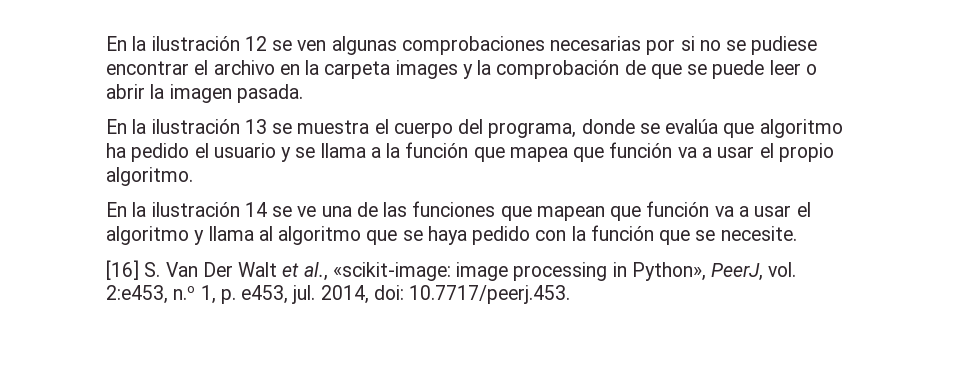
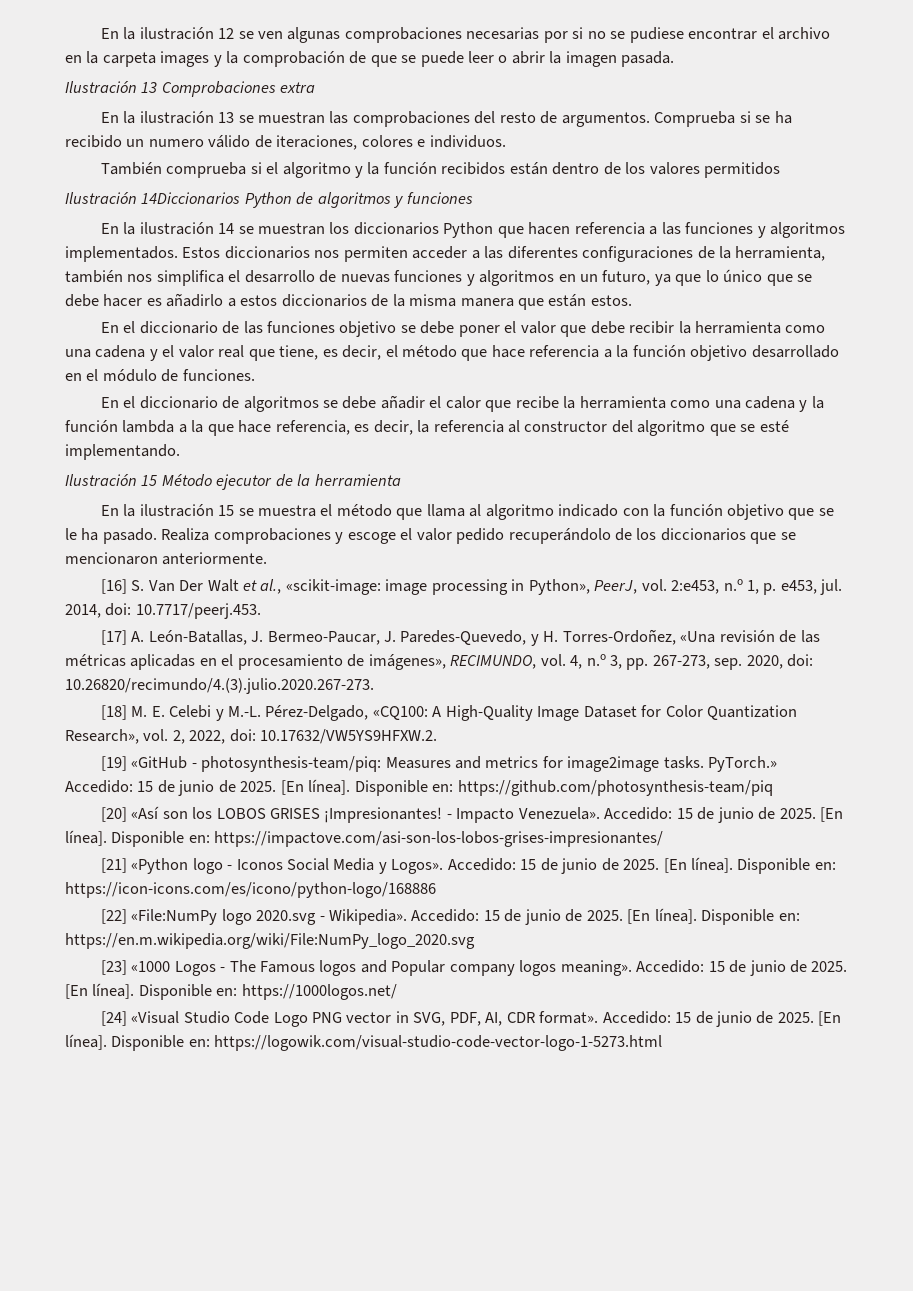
(303, 93) none -> [65,81,316,97] // Ilustración 13 Comprobaciones extra
[297,119,843,138] [106,142,834,162] [106,167,193,186] muestra el cuerpo del programa, donde se evalúa que algoritmo ha pedido el usuario y se llama a la función que mapea que función va a usar el propio algoritmo. -> [257,111,792,127] [65,135,506,150] [100,162,781,178] [65,192,473,208] muestran las comprobaciones del resto de argumentos. Comprueba si se ha recibido un numero válido de iteraciones, colores e individuos. // También comprueba si el algoritmo y la función recibidos están dentro de los valores permitidos // Ilustración 14Diccionarios Python de algoritmos y funciones
[297,201,811,221] [106,226,531,245] ve una de las funciones que mapean que función va a usar el algoritmo y llama al algoritmo que se haya pedido -> [257,222,845,238] [65,246,826,262] [65,269,813,286] [65,293,632,310] [100,321,826,337] [65,345,839,361] [65,369,255,382] [100,395,824,412] [65,420,789,436] [65,444,180,460] [65,474,401,490] [100,504,619,520] muestran los diccionarios Python que hacen referencia a las funciones y algoritmos implementados. Estos diccionarios nos permiten acceder a las diferentes configuraciones de la herramienta, también nos simplifica el desarrollo de nuevas funciones y algoritmos en un futuro, ya que lo único que se debe hacer es añadirlo a estos diccionarios de la misma manera que están estos. // En el diccionario de las funciones objetivo se debe poner el valor que debe recibir la herramienta como una cadena y el valor real que tiene, es decir, el método que hace referencia a la función objetivo desarrollado en el módulo de funciones. // En el diccionario de algoritmos se debe añadir el calor que recibe la herramienta como una cadena y la función lambda a la que hace referencia, es decir, la referencia al constructor del algoritmo que se esté implementando. // Ilustración 15 Método ejecutor de la herramienta // En la ilustración 15 se muestra el método que llama al algoritmo indicado
[659,226,797,245] que se necesite. -> [726,504,834,520] [65,528,796,544] [65,552,268,565] objetivo que se le ha pasado. Realiza comprobaciones y escoge el valor pedido recuperándolo de los diccionarios que se mencionaron anteriormente.
(571, 294) none -> [100,629,820,646] [65,654,814,670] [65,678,374,694] [100,705,798,721] [65,729,438,744] [100,756,778,772] [65,779,773,796] [100,806,843,823] [65,830,664,847] [100,857,836,874] [65,882,436,898] [100,908,800,925] [65,933,475,949] [100,960,848,976] [65,983,397,1000] [100,1011,842,1027] [65,1034,663,1051] // [17] A. León-Batallas, J. Bermeo-Paucar, J. Paredes-Quevedo, y H. Torres-Ordoñez, «Una revisión de las métricas aplicadas en el procesamiento de imágenes», RECIMUNDO, vol. 4, n.o 3, pp. 267-273, sep. 2020, doi: 10.26820/recimundo/4.(3).julio.2020.267-273. // [18] M. E. Celebi y M.-L. Pérez-Delgado, «CQ100: A High-Quality Image Dataset for Color Quantization Research», vol. 2, 2022, doi: 10.17632/VW5YS9HFXW.2. // [19] «GitHub - photosynthesis-team/piq: Measures and metrics for image2image tasks. PyTorch.» Accedido: 15 de junio de 2025. [En línea]. Disponible en: https://github.com/photosynthesis-team/piq // [20] «Así son los LOBOS GRISES ¡Impresionantes! - Impacto Venezuela». Accedido: 15 de junio de 2025. [En línea]. Disponible en: https://impactove.com/asi-son-los-lobos-grises-impresionantes/ // [21] «Python logo - Iconos Social Media y Logos». Accedido: 15 de junio de 2025. [En línea]. Disponible en: https://icon-icons.com/es/icono/python-logo/168886 // [22] «File:NumPy logo 2020.svg - Wikipedia». Accedido: 15 de junio de 2025. [En línea]. Disponible en: https://en.m.wikipedia.org/wiki/File:NumPy_logo_2020.svg // [23] «1000 Logos - The Famous logos and Popular company logos meaning». Accedido: 15 de junio de 2025. [En línea]. Disponible en: https://1000logos.net/ // [24] «Visual Studio Code Logo PNG vector in SVG, PDF, AI, CDR format». Accedido: 15 de junio de 2025. [En línea]. Disponible en: https://logowik.com/visual-studio-code-vector-logo-1-5273.html

